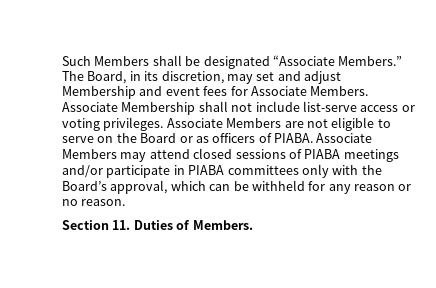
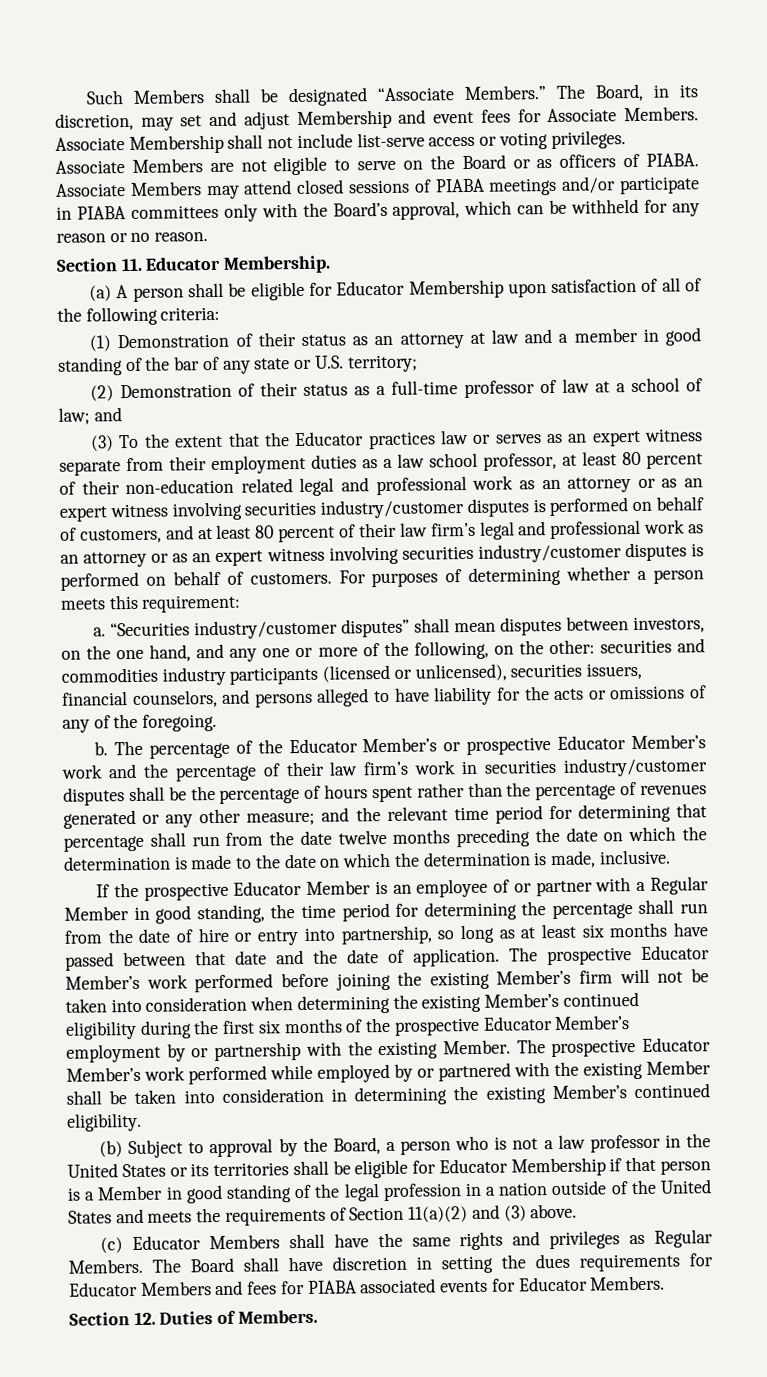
(131, 225) none -> [145,255,332,274] [89,277,703,302] [57,306,221,326] [89,327,701,352] [58,354,418,376] [90,377,703,402] [58,407,122,425] [90,428,704,452] [59,451,703,476] [59,475,704,496] [59,496,704,522] [60,519,705,544] [60,542,704,568] [60,566,704,591] [60,594,242,613] [93,616,706,640] [61,638,705,662] [61,662,643,686] [62,685,708,708] [62,713,218,733] [94,734,706,759] [61,757,709,782] [63,781,707,806] [63,803,707,829] [63,826,707,852] [63,849,671,871] [96,876,710,901] [64,899,708,924] [64,922,708,946] [65,945,710,971] [65,968,709,993] [65,991,639,1015] [65,1015,631,1040] [66,1037,711,1063] [66,1060,711,1085] [66,1083,710,1106] [67,1112,142,1132] [99,1133,711,1159] [67,1156,711,1179] [67,1179,712,1204] [68,1203,578,1226] [100,1229,713,1254] [68,1253,713,1274] [69,1275,666,1297] [69,1311,156,1326] Educator Membership. // (a) A person shall be eligible for Educator Membership upon satisfaction of all of the following criteria: // (1) Demonstration of their status as an attorney at law and a member in good standing of the bar of any state or U.S. territory; // (2) Demonstration of their status as a full-time professor of law at a school of law; and // (3) To the extent that the Educator practices law or serves as an expert witness separate from their employment duties as a law school professor, at least 80 percent of their non-education related legal and professional work as an attorney or as an expert witness involving securities industry/customer disputes is performed on behalf of customers, and at least 80 percent of their law firm’s legal and professional work as an attorney or as an expert witness involving securities industry/customer disputes is performed on behalf of customers. For purposes of determining whether a person meets this requirement: // a. “Securities industry/customer disputes” shall mean disputes between investors, on the one hand, and any one or more of the following, on the other: securities and commodities industry participants (licensed or unlicensed), securities issuers, financial counselors, and persons alleged to have liability for the acts or omissions of any of the foregoing. // b. The percentage of the Educator Member’s or prospective Educator Member’s work and the percentage of their law firm’s work in securities industry/customer disputes shall be the percentage of hours spent rather than the percentage of revenues generated or any other measure; and the relevant time period for determining that percentage shall run from the date twelve months preceding the date on which the determination is made to the date on which the determination is made, inclusive. // If the prospective Educator Member is an employee of or partner with a Regular Member in good standing, the time period for determining the percentage shall run from the date of hire or entry into partnership, so long as at least six months have passed between that date and the date of application. The prospective Educator Member’s work performed before joining the existing Member’s firm will not be taken into consideration when determining the existing Member’s continued eligibility during the first six months of the prospective Educator Member’s employment by or partnership with the existing Member. The prospective Educator Member’s work performed while employed by or partnered with the existing Member shall be taken into consideration in determining the existing Member’s continued eligibility. // (b) Subject to approval by the Board, a person who is not a law professor in the United States or its territories shall be eligible for Educator Membership if that person is a Member in good standing of the legal profession in a nation outside of the United States and meets the requirements of Section 11(a)(2) and (3) above. // (c) Educator Members shall have the same rights and privileges as Regular Members. The Board shall have discretion in setting the dues requirements for Educator Members and fees for PIABA associated events for Educator Members. // Section 12.

